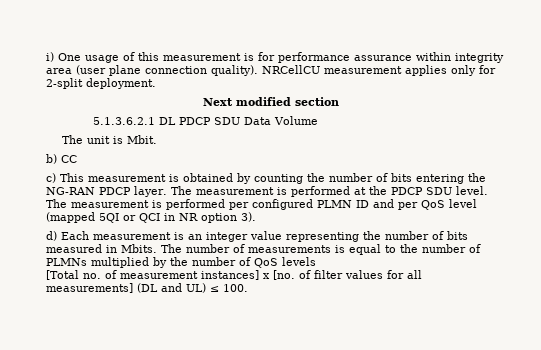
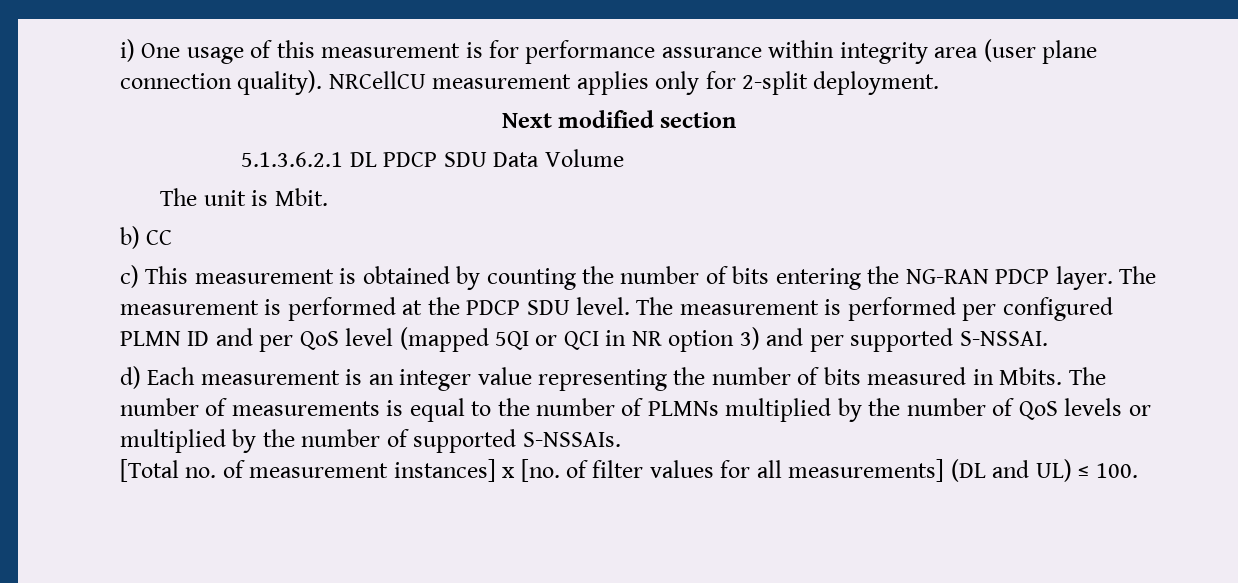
[240,212,256,222] 3). -> [739,327,1048,352] 3) and per supported S-NSSAI.
(316, 261) none -> [1128,405,1151,416] [119,429,621,453] or multiplied by the number of supported S-NSSAIs.

